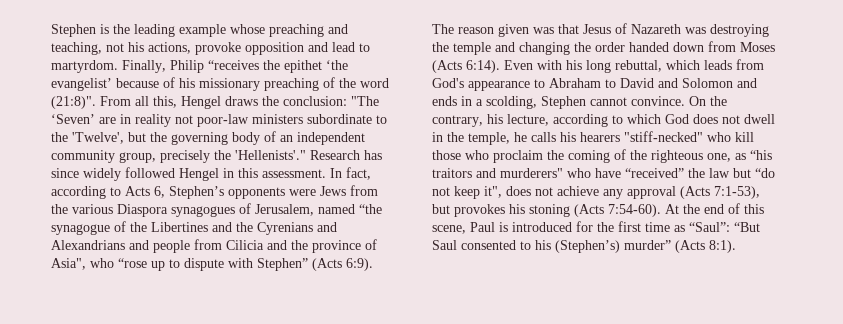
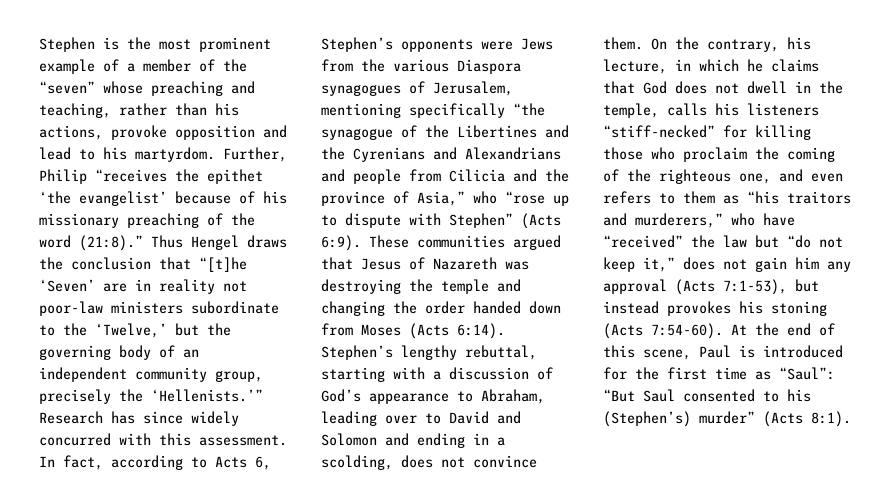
[134,24,226,37] leading example -> [159,37,271,52] [39,59,247,74] [39,81,95,94] most prominent example of a member of the “seven”
[106,43,124,52] not -> [119,103,207,116] rather than
[51,60,166,73] martyrdom. Finally, -> [103,147,287,162] his martyrdom. Further,
[51,96,379,109] (21:8)". From all this, Hengel draws the conclusion: "The -> [79,235,287,251] [39,257,247,272] (21:8).” Thus Hengel draws the conclusion that “[t]he
[72,132,124,144] 'Twelve', -> [95,323,167,338] ‘Twelve,’
[235,150,306,160] 'Hellenists'." -> [151,389,263,402] ‘Hellenists.’”
[125,167,234,181] followed Hengel in -> [39,433,151,446] concurred with
[318,204,355,214] named -> [321,103,505,118] mentioning specifically
[51,258,86,270] Asia", -> [417,191,465,206] Asia,”
[432,24,554,37] The reason given was -> [369,235,561,250] These communities argued
[504,59,764,73] [432,78,601,91] Even with his long rebuttal, which leads from God's appearance to Abraham -> [321,345,537,360] [321,367,553,382] [321,389,545,404] [321,411,417,426] Stephen’s lengthy rebuttal, starting with a discussion of God’s appearance to Abraham, leading over
[432,96,457,106] ends -> [417,433,465,448] ending
[541,96,685,109] Stephen cannot convince. -> [401,455,537,468] [603,37,643,50] does not convince them.
[553,114,661,127] according to which -> [675,59,819,72] [603,81,635,94] in which he claims that
[514,132,527,142] he -> (659, 110) none
[580,131,754,142] hearers "stiff-necked" who kill -> [747,103,819,116] [603,125,811,140] listeners “stiff-necked” for killing
(731, 157) none -> [779,169,843,182] [603,191,715,204] and even refers to them
[500,168,563,178] murderers" -> [635,213,723,228] murderers,”
[484,186,599,198] it", does not achieve -> [643,257,819,272] it,” does not gain him
(450, 209) none -> [603,301,659,314] instead

